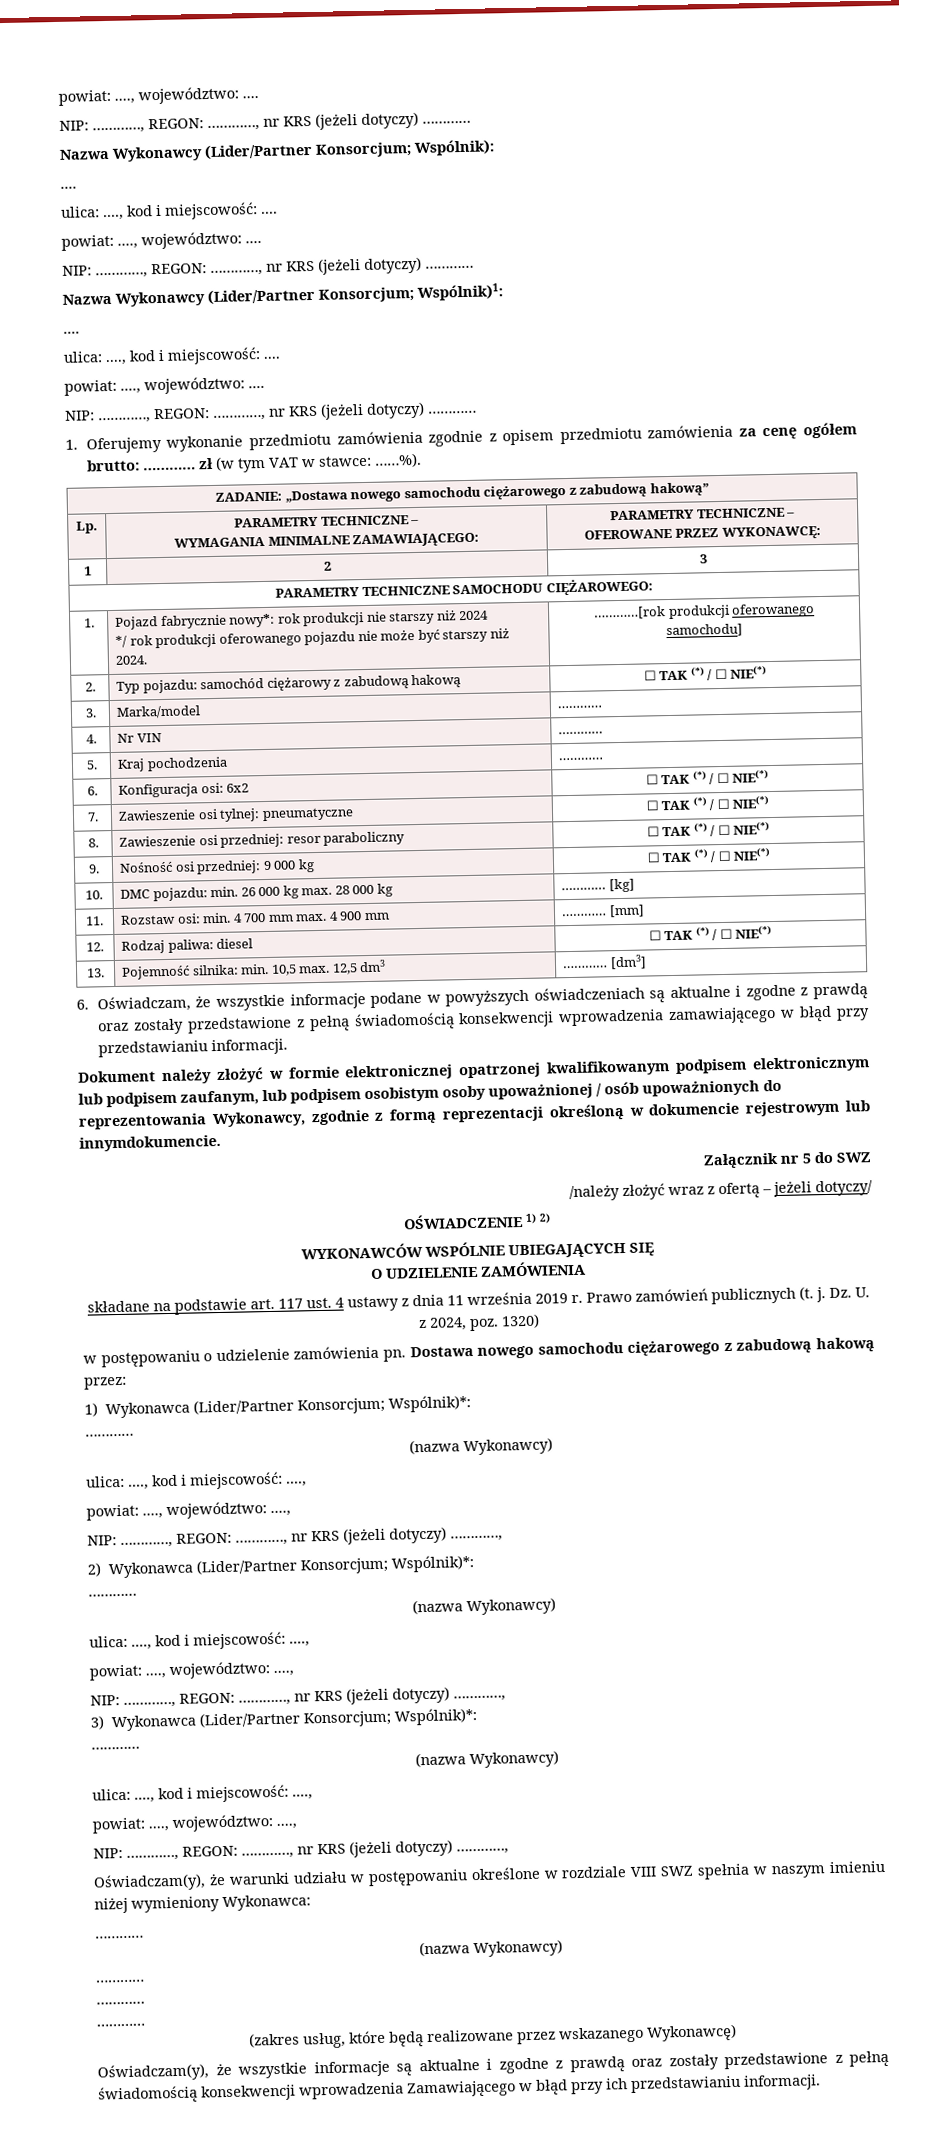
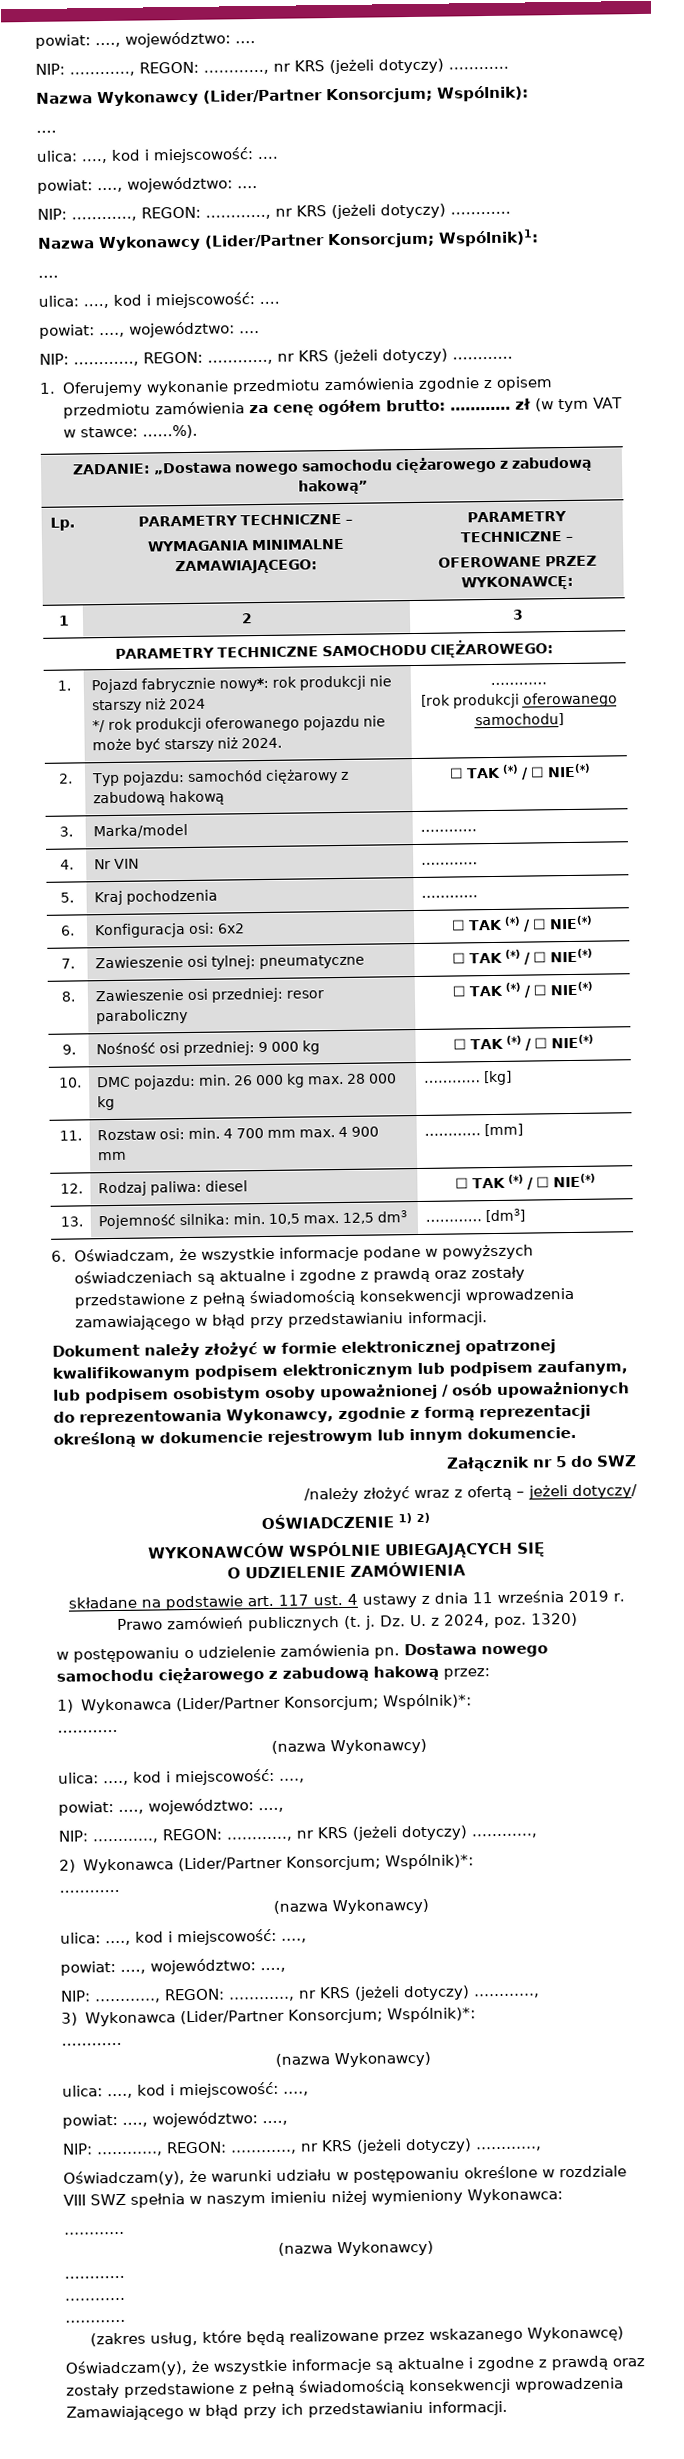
[592,606,666,620] …………[rok -> [489,682,547,686] [420,694,451,707] ………… // [rok
[79,1134,221,1152] innymdokumencie. -> [409,1426,577,1444] innym dokumencie.

